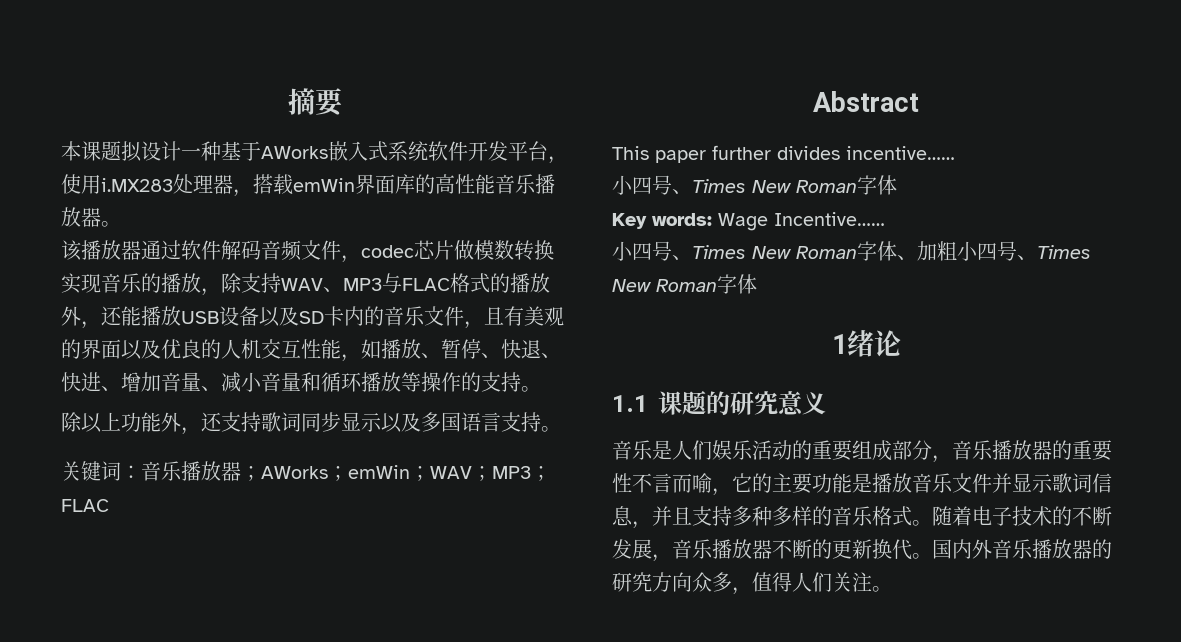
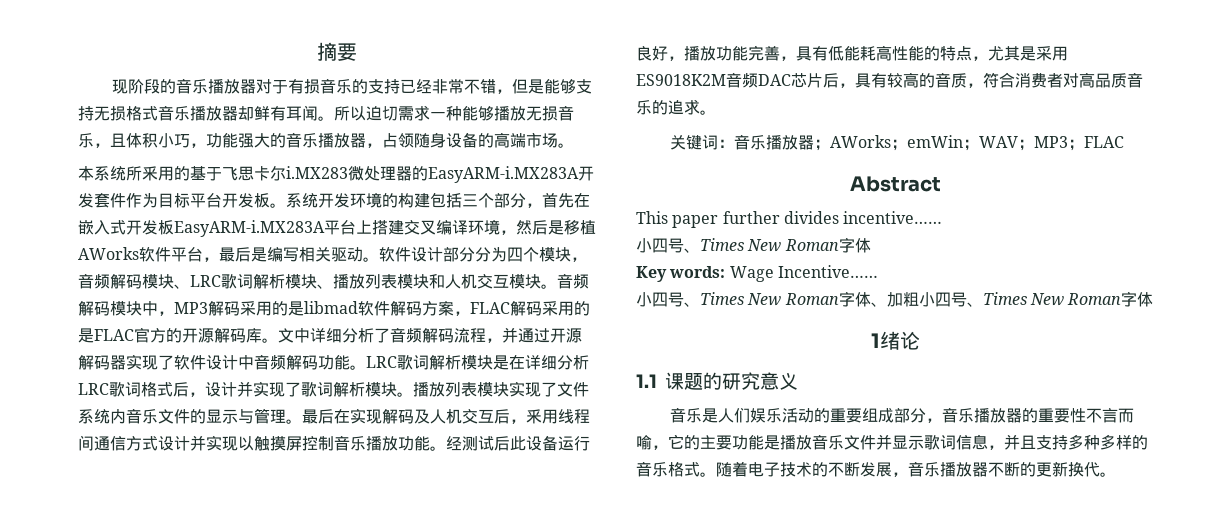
[61,141,568,164] [61,174,555,197] [61,207,121,227] [61,240,554,263] [61,273,550,296] [61,306,564,329] [61,339,561,362] [61,372,541,392] [61,412,541,435] 本课题拟设计一种基于AWorks嵌入式系统软件开发平台，使用i.MX283处理器，搭载emWin界面库的高性能音乐播放器。 // 该播放器通过软件解码音频文件，codec芯片做模数转换实现音乐的播放，除支持WAV、MP3与FLAC格式的播放外，还能播放USB设备以及SD卡内的音乐文件，且有美观的界面以及优良的人机交互性能，如播放、暂停、快退、快进、增加音量、减小音量和循环播放等操作的支持。 // 除以上功能外，还支持歌词同步显示以及多国语言支持 -> [112,78,593,94] [78,105,574,121] [78,132,574,148] [78,166,594,183] [78,192,590,208] [78,219,596,237] [78,246,587,262] [78,273,589,289] [78,300,590,316] [78,327,582,343] [78,354,589,370] [78,381,589,397] [78,408,590,424] [78,435,590,451] [636,45,1068,61] [636,72,1143,88] [636,99,700,115] 现阶段的音乐播放器对于有损音乐的支持已经非常不错，但是能够支持无损格式音乐播放器却鲜有耳闻。所以迫切需求一种能够播放无损音乐，且体积小巧，功能强大的音乐播放器，占领随身设备的高端市场。 // 本系统所釆用的基于飞思卡尔i.MX283微处理器的EasyARM-i.MX283A开发套件作为目标平台开发板。系统开发环境的构建包括三个部分，首先在嵌入式开发板EasyARM-i.MX283A平台上搭建交叉编译环境，然后是移植AWorks软件平台，最后是编写相关驱动。软件设计部分分为四个模块，音频解码模块、LRC歌词解析模块、播放列表模块和人机交互模块。音频解码模块中，MP3解码采用的是libmad软件解码方案，FLAC解码采用的是FLAC官方的开源解码库。文中详细分析了音频解码流程，并通过开源解码器实现了软件设计中音频解码功能。LRC歌词解析模块是在详细分析LRC歌词格式后，设计并实现了歌词解析模块。播放列表模块实现了文件系统内音乐文件的显示与管理。最后在实现解码及人机交互后，釆用线程间通信方式设计并实现以触摸屏控制音乐播放功能。经测试后此设备运行良好，播放功能完善，具有低能耗高性能的特点，尤其是采用ES9018K2M音频DAC芯片后，具有较高的音质，符合消费者对高品质音乐的追求
[932,539,1112,559] [612,572,892,595] 国内外音乐播放器的研究方向众多，值得人们关注。 -> (1116, 474) none

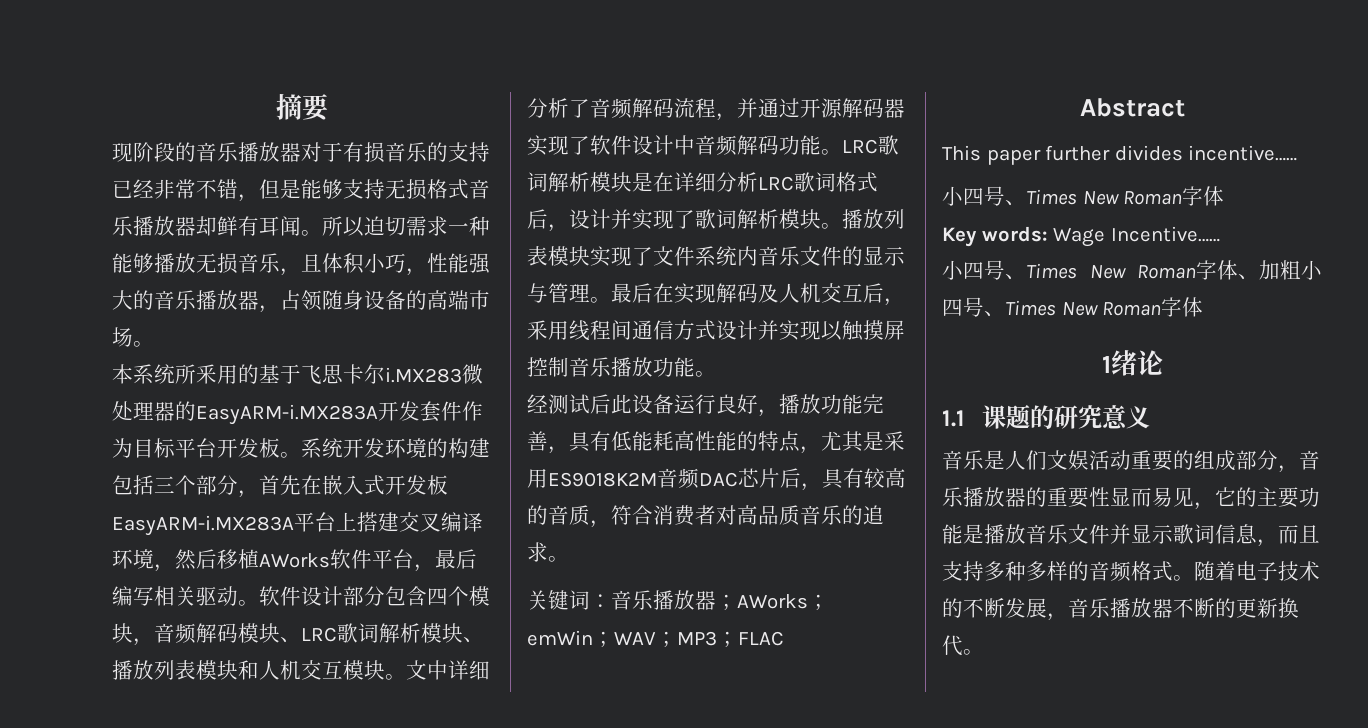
[206,133,222,148] 功 -> [427,253,448,273] 性
[548,220,564,235] 是 -> (217, 559) none
[251,247,267,262] 是 -> (477, 559) none
[475,247,507,262] 分为 -> [385,586,427,606] 包含
[557,273,589,289] [78,300,590,316] [78,327,278,343] 音频解码模块中，MP3解码采用的是libmad软件解码方案，FLAC解码采用的是FLAC官方的开源解码库。 -> (406, 677) none
(446, 448) none -> (716, 374) //
[750,408,863,423] 娱乐活动的重要 -> [1047,450,1194,471] 文娱活动重要的
[1086,408,1135,423] [636,435,652,450] 不言而喻 -> [1110,487,1194,507] 显而易见
[1004,434,1020,450] 并 -> [1278,525,1299,544] 而
[652,462,668,477] 乐 -> [1110,561,1131,582] 频

